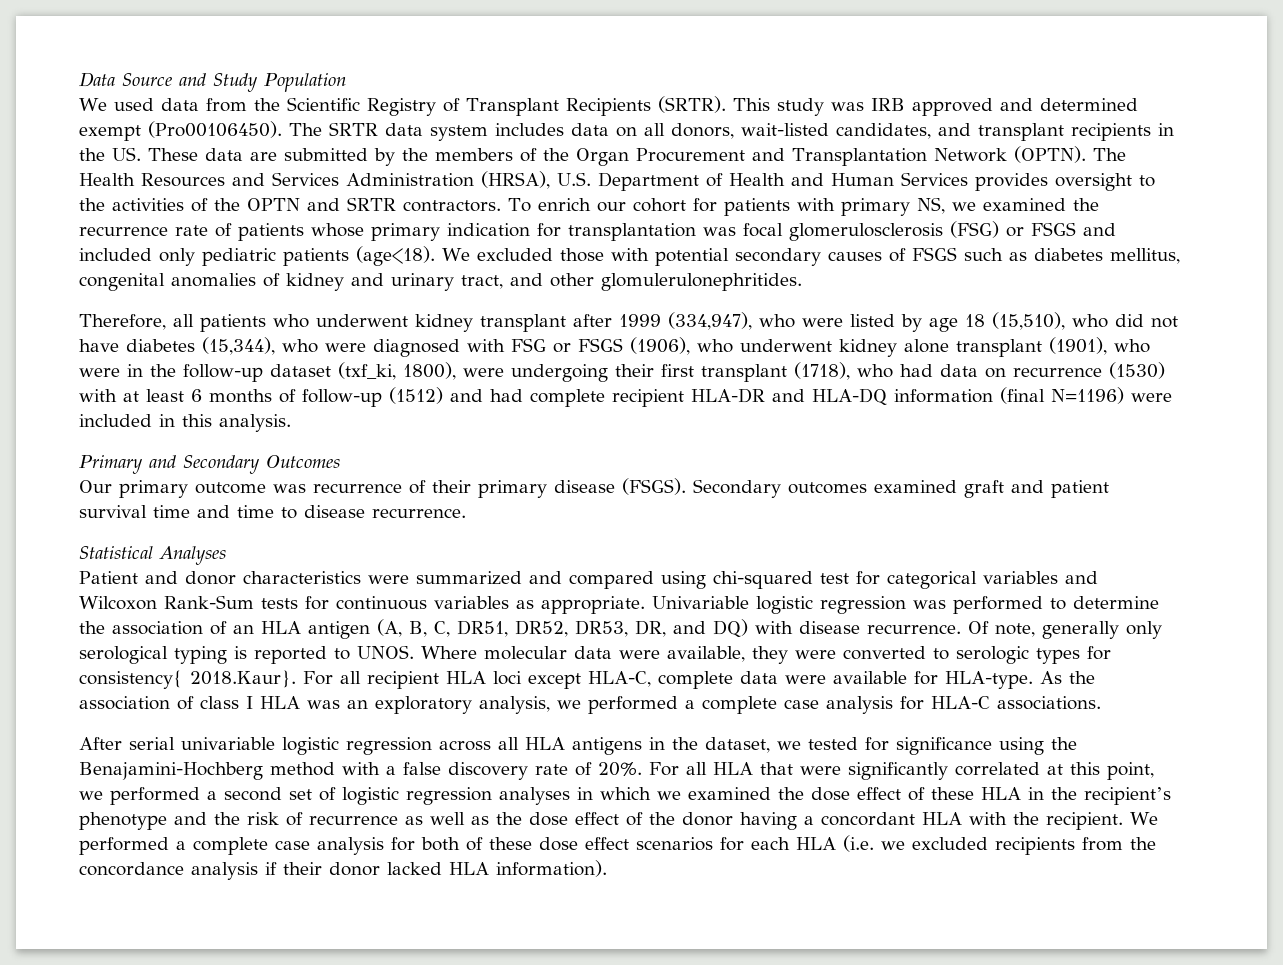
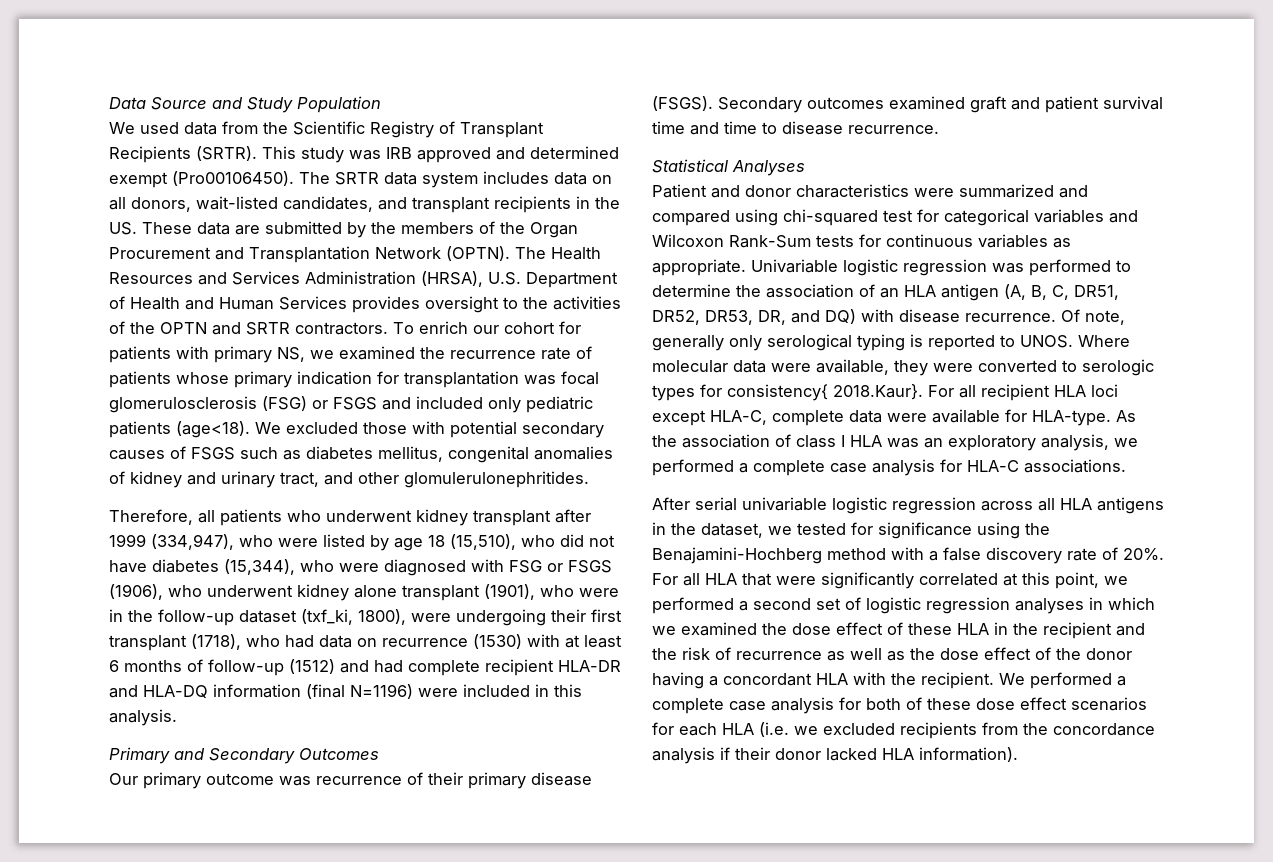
[1084,787,1171,805] [79,812,167,830] recipient’s phenotype -> [1043,622,1112,639] recipient

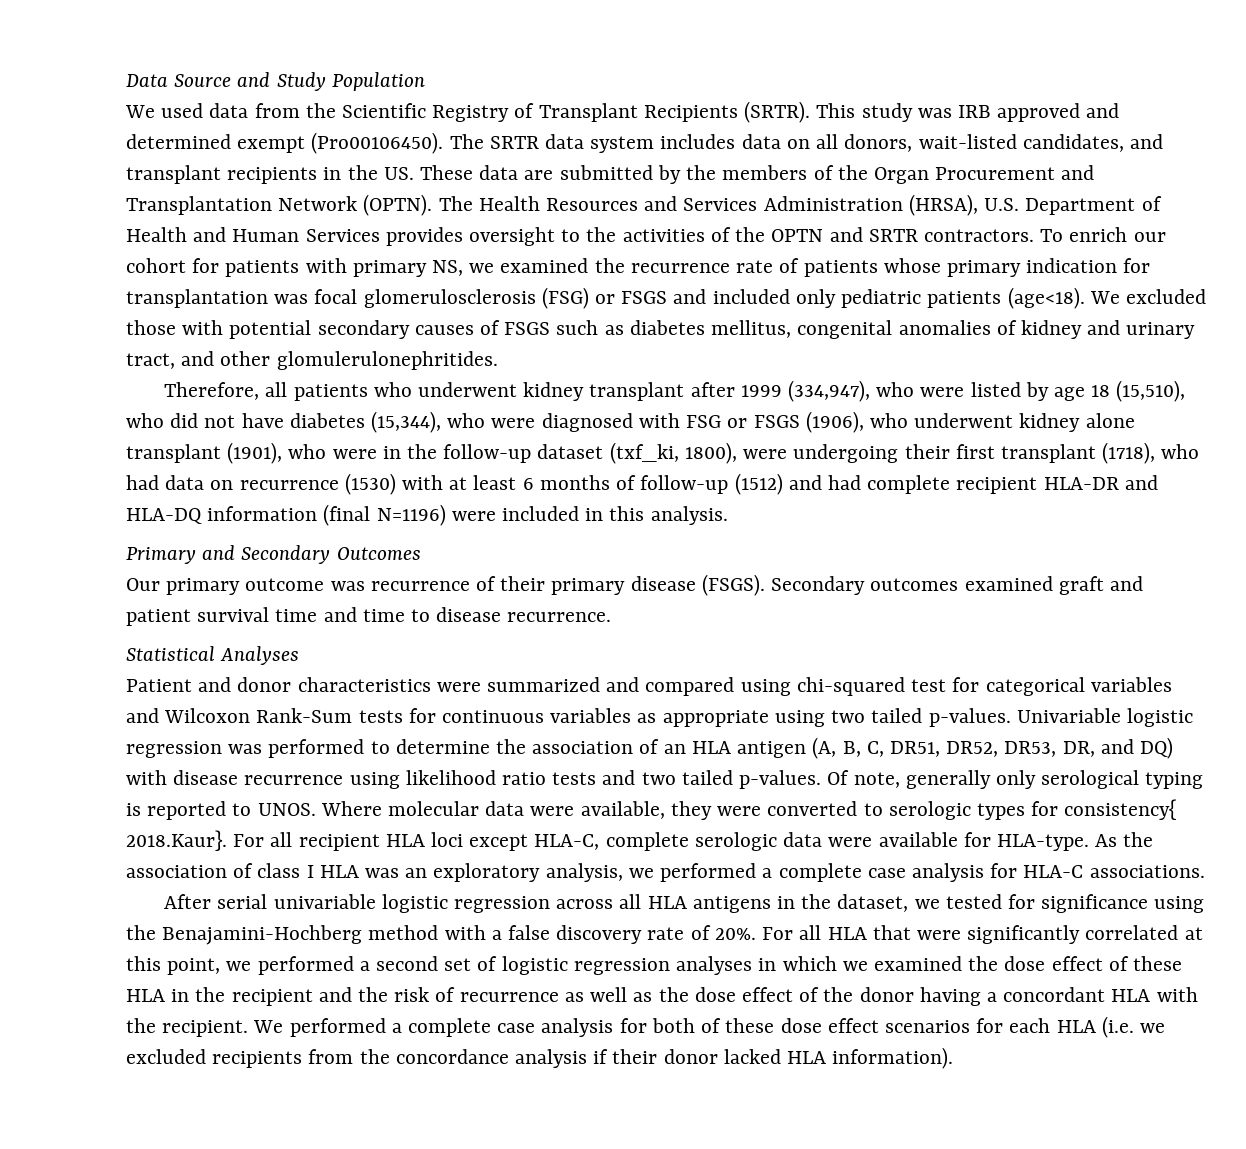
[652,259,746,276] appropriate. -> [662,708,1011,727] appropriate using two tailed p-values.
[965,313,1056,322] recurrence. -> [244,770,822,789] recurrence using likelihood ratio tests and two tailed p-values.
(844, 418) none -> [694,832,777,851] serologic

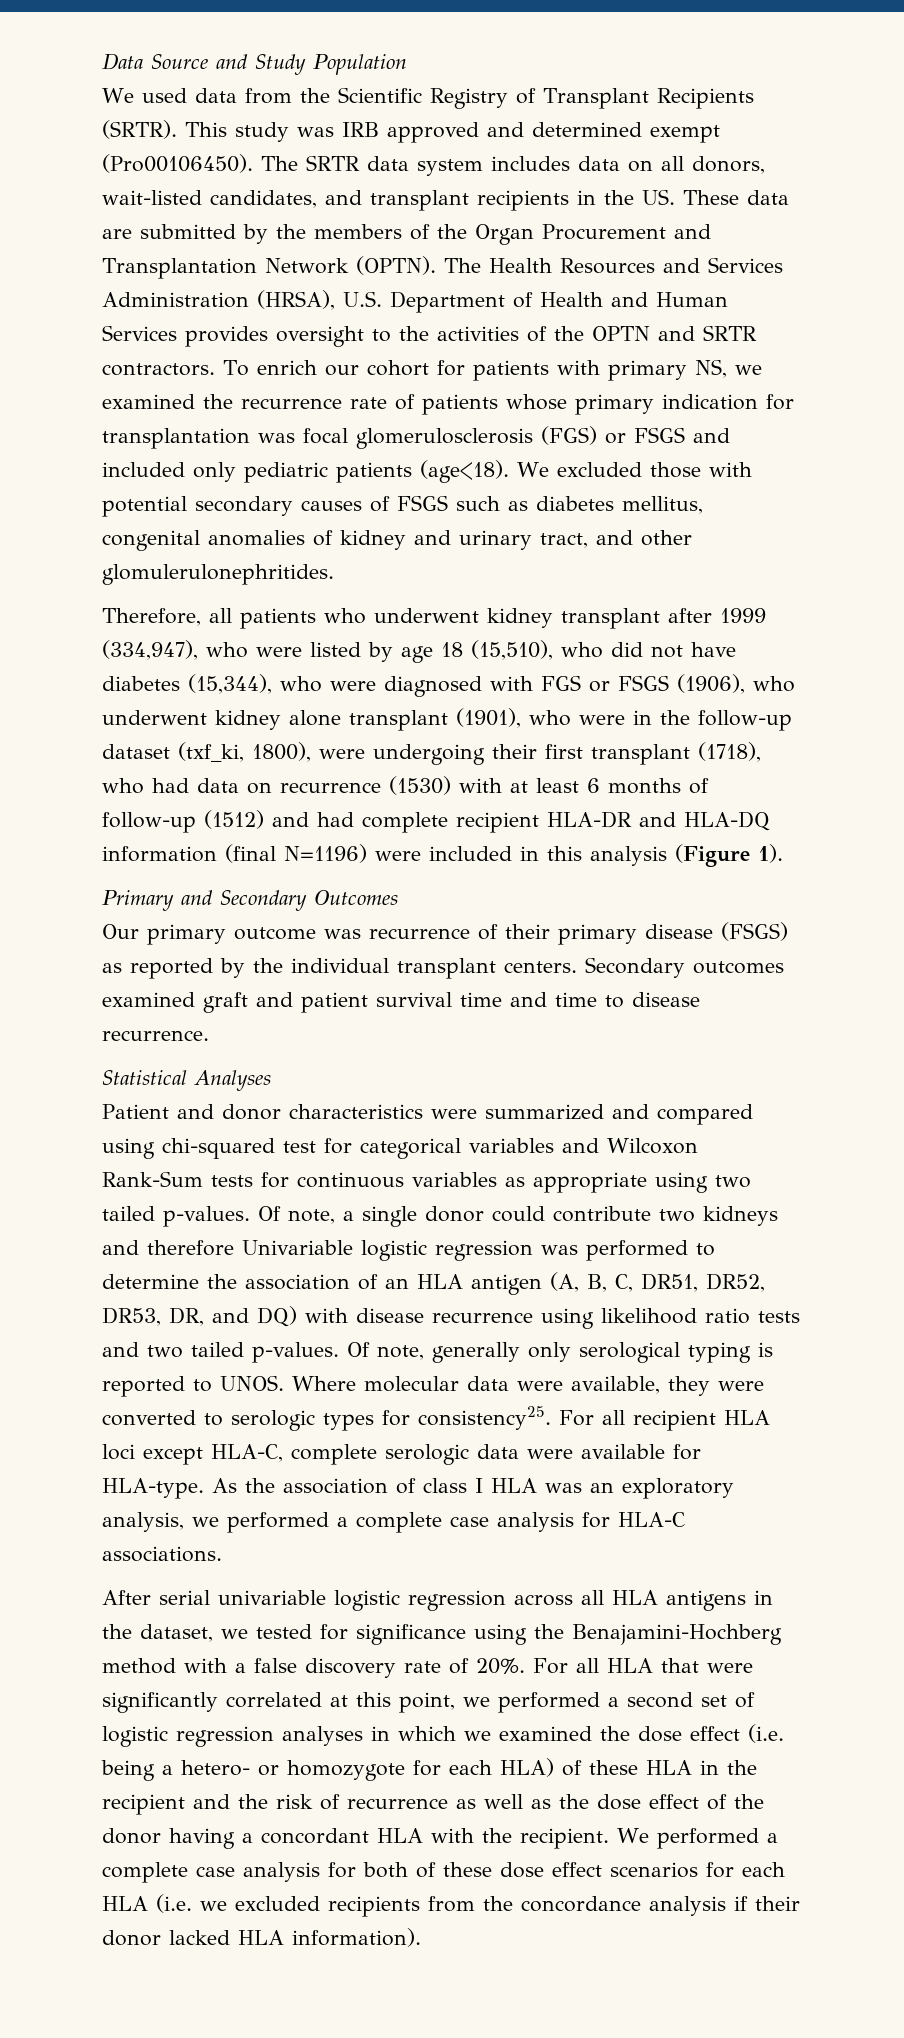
[541,287,589,309] (FSG) -> [541,426,597,445] (FGS)
[686,415,722,428] FSG -> [541,675,581,691] FGS
[650,506,728,525] analysis. -> [590,844,783,867] analysis (Figure 1).
[701,574,765,596] (FSGS). -> [721,922,788,941] [102,958,577,979] (FSGS) as reported by the individual transplant centers.
(1011, 717) none -> [258,1206,778,1227] [102,1240,234,1256] Of note, a single donor could contribute two kidneys and therefore
[1064,799,1178,820] [126,830,227,851] consistency{ 2018.Kaur}. -> [418,1406,551,1430] consistency25.
(1103, 963) none -> [748,1724,784,1743] [101,1758,554,1781] (i.e. being a hetero- or homozygote for each HLA)

